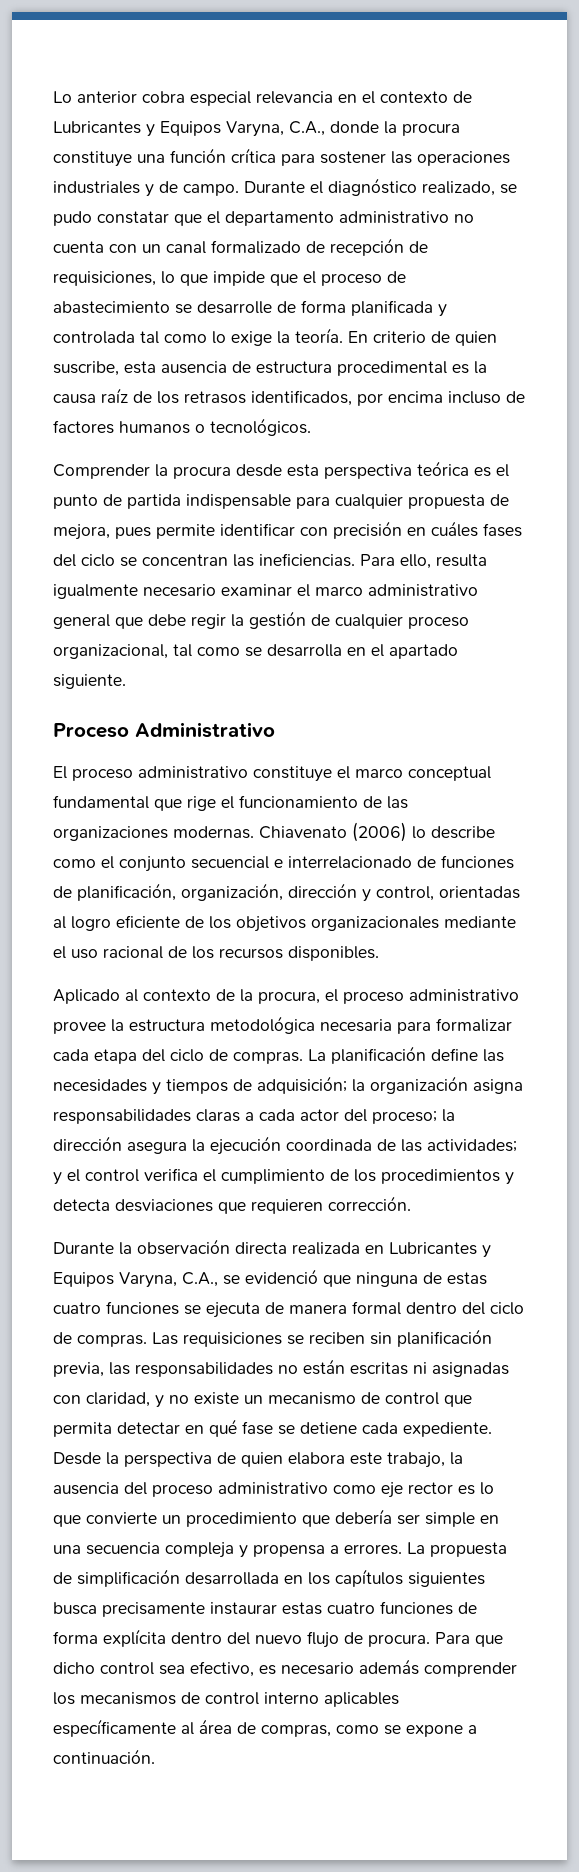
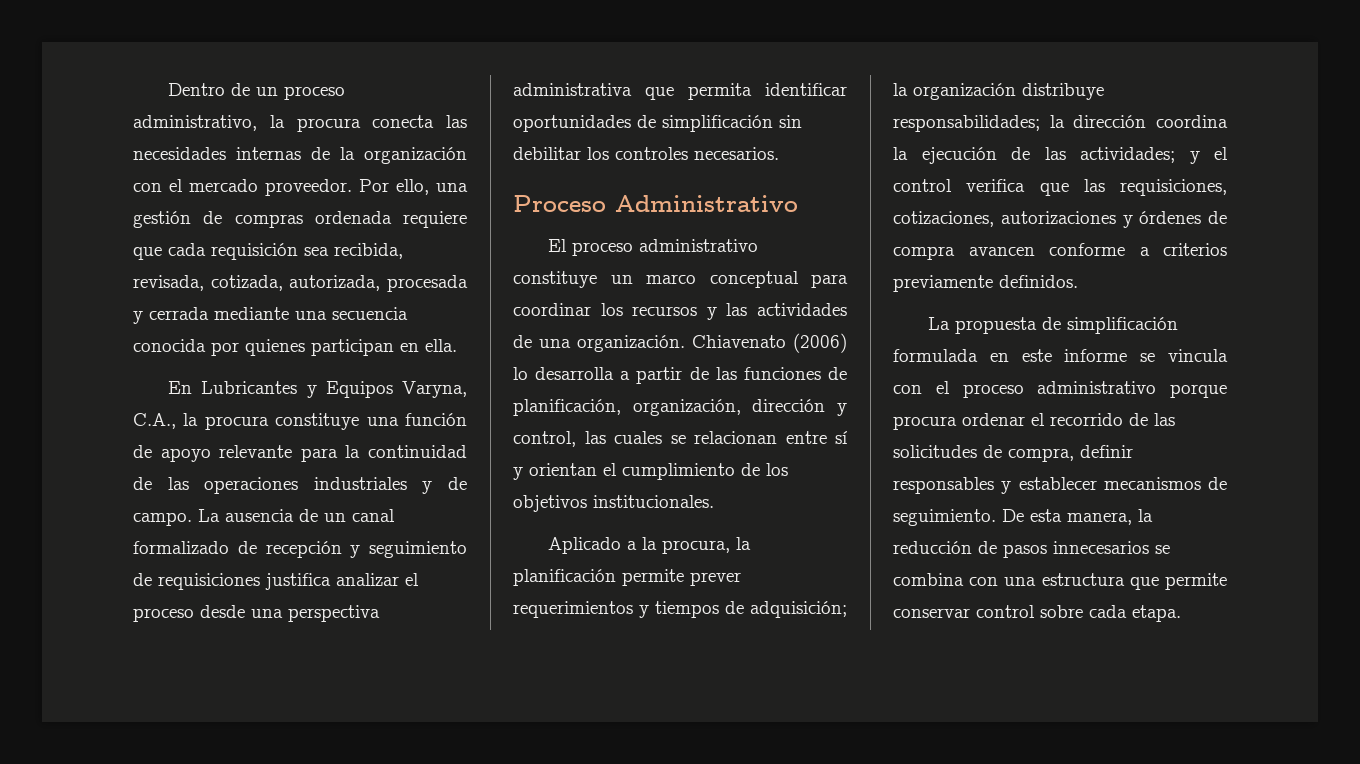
[53,91,472,106] [53,121,379,137] Lo anterior cobra especial relevancia en el contexto de Lubricantes y Equipos Varyna, C.A., donde -> [168,83,346,100] [133,115,467,132] [133,147,467,164] [133,179,468,196] [133,211,467,228] [133,243,403,260] [133,275,468,292] [133,307,408,324] [133,339,457,356] [168,381,467,398] [133,413,176,429] Dentro de un proceso administrativo, la procura conecta las necesidades internas de la organización con el mercado proveedor. Por ello, una gestión de compras ordenada requiere que cada requisición sea recibida, revisada, cotizada, autorizada, procesada y cerrada mediante una secuencia conocida por quienes participan en ella. // En Lubricantes y Equipos Varyna, C.A.,
[231,148,386,166] crítica para sostener -> [133,445,467,462] [133,477,152,490] de apoyo relevante para la continuidad de
[244,178,517,196] [53,211,474,226] [53,241,137,253] Durante el diagnóstico realizado, se pudo constatar que el departamento administrativo no cuenta con -> [198,509,318,522] La ausencia de
[409,241,428,253] [53,271,406,286] [53,300,447,317] [53,328,497,346] [53,361,487,376] [53,388,525,406] [53,418,311,436] [53,461,509,479] [53,494,509,509] [53,521,522,540] [53,553,487,569] [53,584,478,599] [53,611,469,629] [53,644,458,659] [53,674,126,689] de requisiciones, lo que impide que el proceso de abastecimiento se desarrolle de forma planificada y controlada tal como lo exige la teoría. En criterio de quien suscribe, esta ausencia de estructura procedimental es la causa raíz de los retrasos identificados, por encima incluso de factores humanos o tecnológicos. // Comprender la procura desde esta perspectiva teórica es el punto de partida indispensable para cualquier propuesta de mejora, pues permite identificar con precisión en cuáles fases del ciclo se concentran las ineficiencias. Para ello, resulta igualmente necesario examinar el marco administrativo general que debe regir la gestión de cualquier proceso organizacional, tal como se desarrolla en el apartado siguiente. -> [350,541,467,558] [133,573,419,590] [133,605,380,622] [513,83,847,100] [513,115,802,132] [513,147,779,160] y seguimiento de requisiciones justifica analizar el proceso desde una perspectiva administrativa que permita identificar oportunidades de simplificación sin debilitar los controles necesarios.
[337,766,350,779] el -> [610,275,633,284] un
[53,795,408,811] [53,822,495,842] [53,856,436,872] fundamental que rige el funcionamiento de las organizaciones modernas. Chiavenato (2006) lo describe como el conjunto secuencial e interrelacionado de -> [811,274,848,288] [513,303,847,320] [513,333,847,353] [513,367,737,384] para coordinar los recursos y las actividades de una organización. Chiavenato (2006) lo desarrolla a partir de las
[439,886,520,899] [53,915,516,932] [53,946,379,961] [53,989,519,1004] [53,1016,512,1034] [53,1046,504,1064] [53,1079,147,1092] orientadas al logro eficiente de los objetivos organizacionales mediante el uso racional de los recursos disponibles. // Aplicado al contexto de la procura, el proceso administrativo provee la estructura metodológica necesaria para formalizar cada etapa del ciclo de compras. La planificación define las necesidades -> [584,431,848,444] [513,463,788,480] [513,495,714,512] [548,537,752,554] [513,569,741,586] [513,601,633,618] las cuales se relacionan entre sí y orientan el cumplimiento de los objetivos institucionales. // Aplicado a la procura, la planificación permite prever requerimientos
[473,1079,523,1094] [53,1109,437,1124] asigna responsabilidades claras a cada actor del proceso; -> [1022,83,1104,100] [893,115,1040,132] distribuye responsabilidades;
[127,1141,187,1154] asegura -> [1156,115,1228,128] coordina
[286,1139,372,1151] coordinada -> (997, 155) none
[203,1169,514,1185] [53,1196,411,1214] [53,1239,491,1258] [53,1269,487,1288] [53,1301,524,1318] [53,1329,492,1347] [53,1359,509,1377] [53,1392,472,1408] [53,1419,492,1437] [53,1452,463,1468] [53,1482,494,1498] [53,1509,499,1527] [53,1542,507,1558] [53,1569,485,1587] [53,1601,477,1617] [53,1629,503,1648] [53,1659,517,1677] [53,1692,399,1707] [53,1719,477,1737] [53,1749,155,1764] el cumplimiento de los procedimientos y detecta desviaciones que requieren corrección. // Durante la observación directa realizada en Lubricantes y Equipos Varyna, C.A., se evidenció que ninguna de estas cuatro funciones se ejecuta de manera formal dentro del ciclo de compras. Las requisiciones se reciben sin planificación previa, las responsabilidades no están escritas ni asignadas con claridad, y no existe un mecanismo de control que permita detectar en qué fase se detiene cada expediente. Desde la perspectiva de quien elabora este trabajo, la ausencia del proceso administrativo como eje rector es lo que convierte un procedimiento que debería ser simple en una secuencia compleja y propensa a errores. La propuesta de simplificación desarrollada en los capítulos siguientes busca precisamente instaurar estas cuatro funciones de forma explícita dentro del nuevo flujo de procura. Para que dicho control sea efectivo, es necesario además comprender los mecanismos de control interno aplicables específicamente al área de compras, como se expone a continuación. -> [1039,179,1227,196] [893,211,1227,228] [893,243,1227,260] [893,275,1078,292] [928,317,1179,334] [893,349,1228,362] [893,381,1227,398] [893,413,1175,430] [893,445,1133,462] [893,477,1227,494] [893,509,1153,526] [893,541,1170,558] [893,573,1227,590] [893,605,1181,622] que las requisiciones, cotizaciones, autorizaciones y órdenes de compra avancen conforme a criterios previamente definidos. // La propuesta de simplificación formulada en este informe se vincula con el proceso administrativo porque procura ordenar el recorrido de las solicitudes de compra, definir responsables y establecer mecanismos de seguimiento. De esta manera, la reducción de pasos innecesarios se combina con una estructura que permite conservar control sobre cada etapa.

